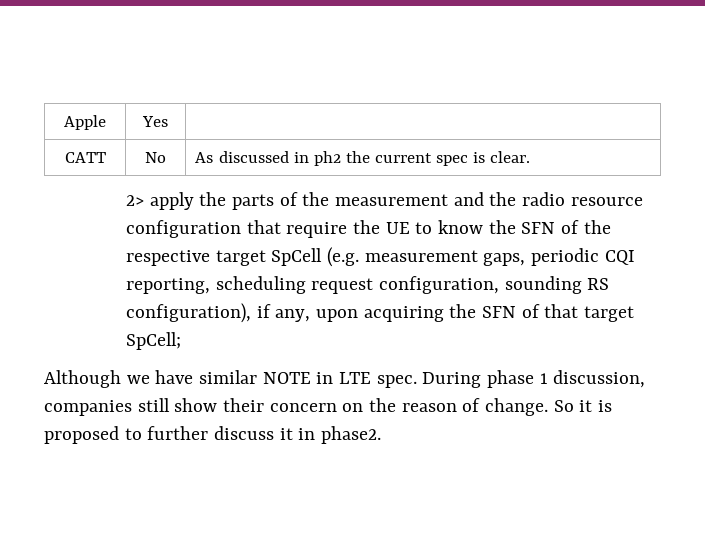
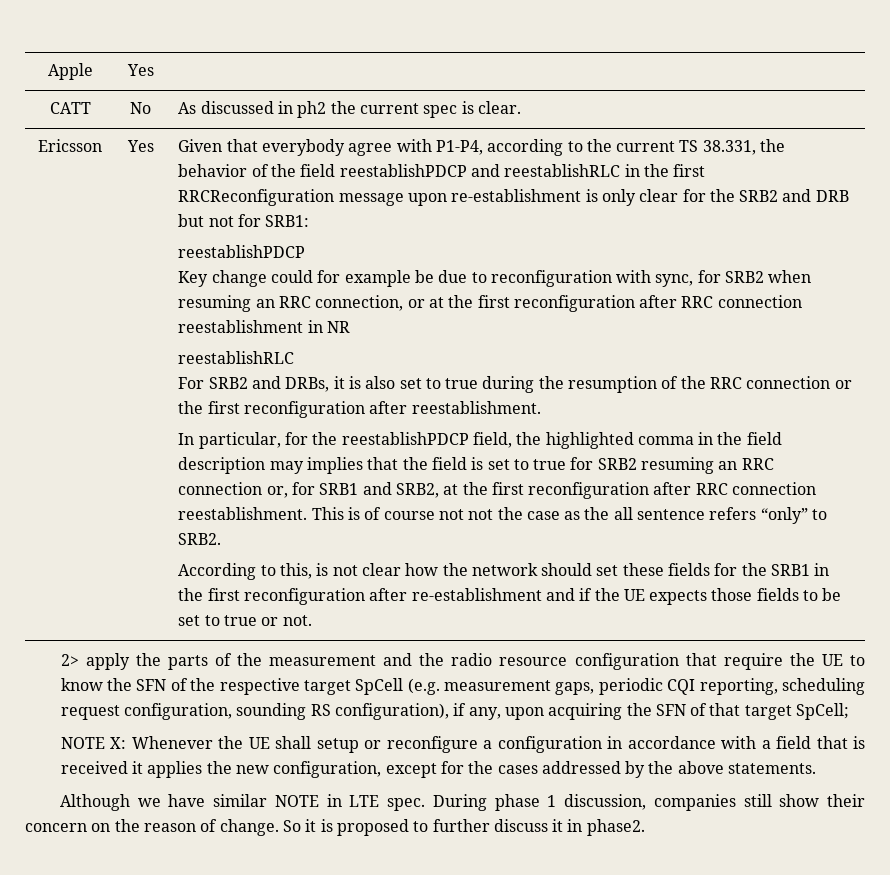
(531, 157) none -> [38,139,102,152] [126,140,154,152] [178,139,786,156] [178,164,706,177] [178,189,849,206] [178,214,310,227] [178,245,306,258] [178,270,812,287] [178,295,802,312] [178,320,350,333] [178,351,295,364] [178,376,852,393] [178,401,541,418] [178,432,782,449] [178,457,774,474] [178,482,817,499] [178,507,828,524] [178,533,222,545] [178,563,830,580] [178,588,842,605] [178,615,312,626] // Ericsson | Yes | Given that everybody agree with P1-P4, according to the current TS 38.331, the behavior of the field reestablishPDCP and reestablishRLC in the first RRCReconfiguration message upon re-establishment is only clear for the SRB2 and DRB but not for SRB1: // reestablishPDCP // Key change could for example be due to reconfiguration with sync, for SRB2 when resuming an RRC connection, or at the first reconfiguration after RRC connection reestablishment in NR // reestablishRLC // For SRB2 and DRBs, it is also set to true during the resumption of the RRC connection or the first reconfiguration after reestablishment. // In particular, for the reestablishPDCP field, the highlighted comma in the field description may implies that the field is set to true for SRB2 resuming an RRC connection or, for SRB1 and SRB2, at the first reconfiguration after RRC connection reestablishment. This is of course not not the case as the all sentence refers “only” to SRB2. // According to this, is not clear how the network should set these fields for the SRB1 in the first reconfiguration after re-establishment and if the UE expects those fields to be set to true or not.
(181, 341) none -> [60,736,865,753] [60,761,817,778] // NOTE X: Whenever the UE shall setup or reconfigure a configuration in accordance with a field that is received it applies the new configuration, except for the cases addressed by the above statements.

